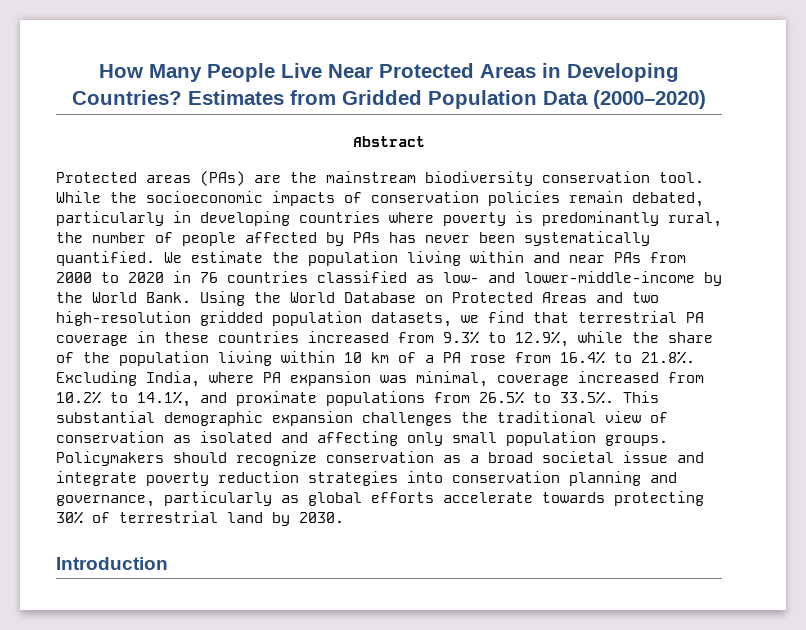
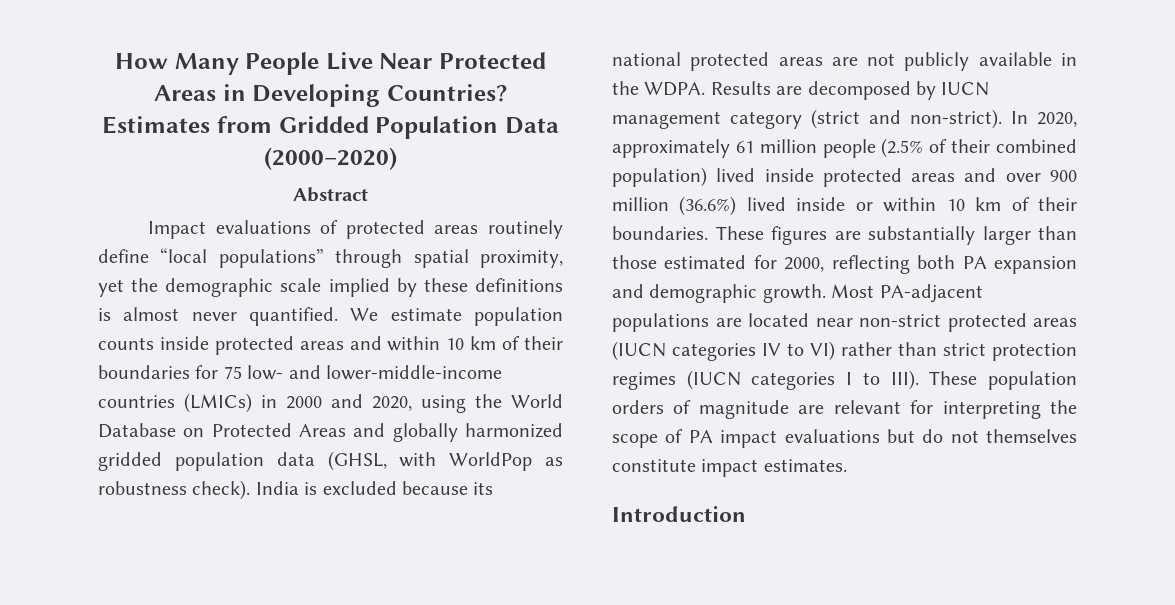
[56,171,704,186] [56,191,704,207] [56,211,722,227] [56,231,650,246] [56,251,686,266] [56,271,722,286] [56,291,245,306] Protected areas (PAs) are the mainstream biodiversity conservation tool. While the socioeconomic impacts of conservation policies remain debated, particularly in developing countries where poverty is predominantly rural, the number of people affected by PAs has never been systematically quantified. We estimate the population living within and near PAs from 2000 to 2020 in 76 countries classified as low- and lower-middle-income by the World Bank. Using -> [148,220,563,239] [98,248,563,268] [98,278,563,297] [98,307,563,326] [98,336,564,355] [98,365,502,380] [98,393,466,413] Impact evaluations of protected areas routinely define “local populations” through spatial proximity, yet the demographic scale implied by these definitions is almost never quantified. We estimate population counts inside protected areas and within 10 km of their boundaries for 75 low- and lower-middle-income countries (LMICs) in 2000 and 2020, using
[632,292,659,303] [56,311,704,327] [56,331,713,347] [56,351,695,366] [56,371,704,387] [56,391,659,407] [56,411,668,426] [56,431,668,446] [56,451,704,466] [56,471,677,486] [56,491,704,507] [56,511,344,526] two high-resolution gridded population datasets, we find that terrestrial PA coverage in these countries increased from 9.3% to 12.9%, while the share of the population living within 10 km of a PA rose from 16.4% to 21.8%. Excluding India, where PA expansion was minimal, coverage increased from 10.2% to 14.1%, and proximate populations from 26.5% to 33.5%. This substantial demographic expansion challenges the traditional view of conservation as isolated and affecting only small population groups. Policymakers should recognize conservation as a broad societal issue and integrate poverty reduction strategies into conservation planning and governance, particularly as global efforts accelerate towards protecting 30% of terrestrial land by 2030. -> [392,423,563,442] [98,451,563,471] [98,480,494,500] [612,52,1077,71] [612,81,990,100] [612,109,1077,129] [612,138,1077,158] [612,167,1077,187] [612,196,1077,216] [612,226,1077,245] [612,255,1077,274] [612,284,983,303] [612,313,1077,332] [612,341,1077,361] [612,370,1077,390] [612,400,1077,419] [612,429,1077,448] [612,459,847,477] globally harmonized gridded population data (GHSL, with WorldPop as robustness check). India is excluded because its national protected areas are not publicly available in the WDPA. Results are decomposed by IUCN management category (strict and non-strict). In 2020, approximately 61 million people (2.5% of their combined population) lived inside protected areas and over 900 million (36.6%) lived inside or within 10 km of their boundaries. These figures are substantially larger than those estimated for 2000, reflecting both PA expansion and demographic growth. Most PA-adjacent populations are located near non-strict protected areas (IUCN categories IV to VI) rather than strict protection regimes (IUCN categories I to III). These population orders of magnitude are relevant for interpreting the scope of PA impact evaluations but do not themselves constitute impact estimates.

